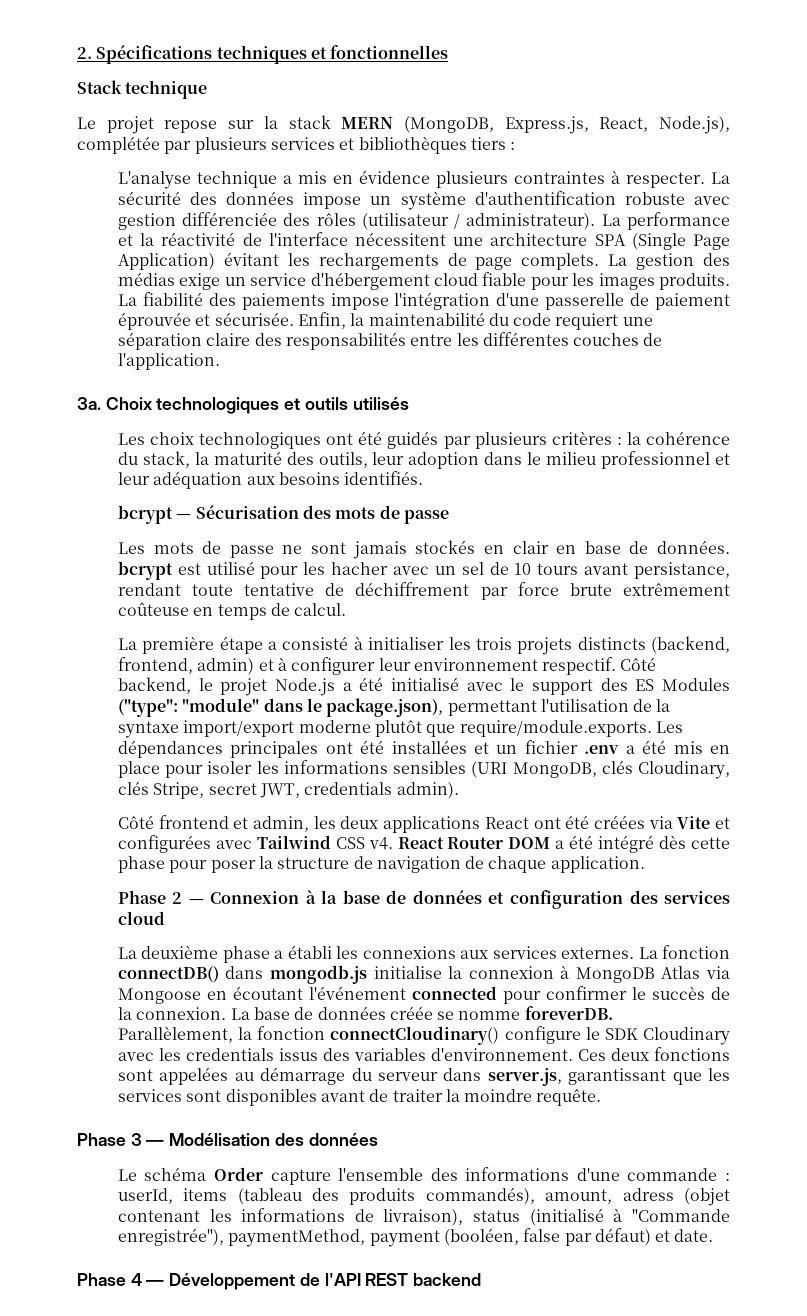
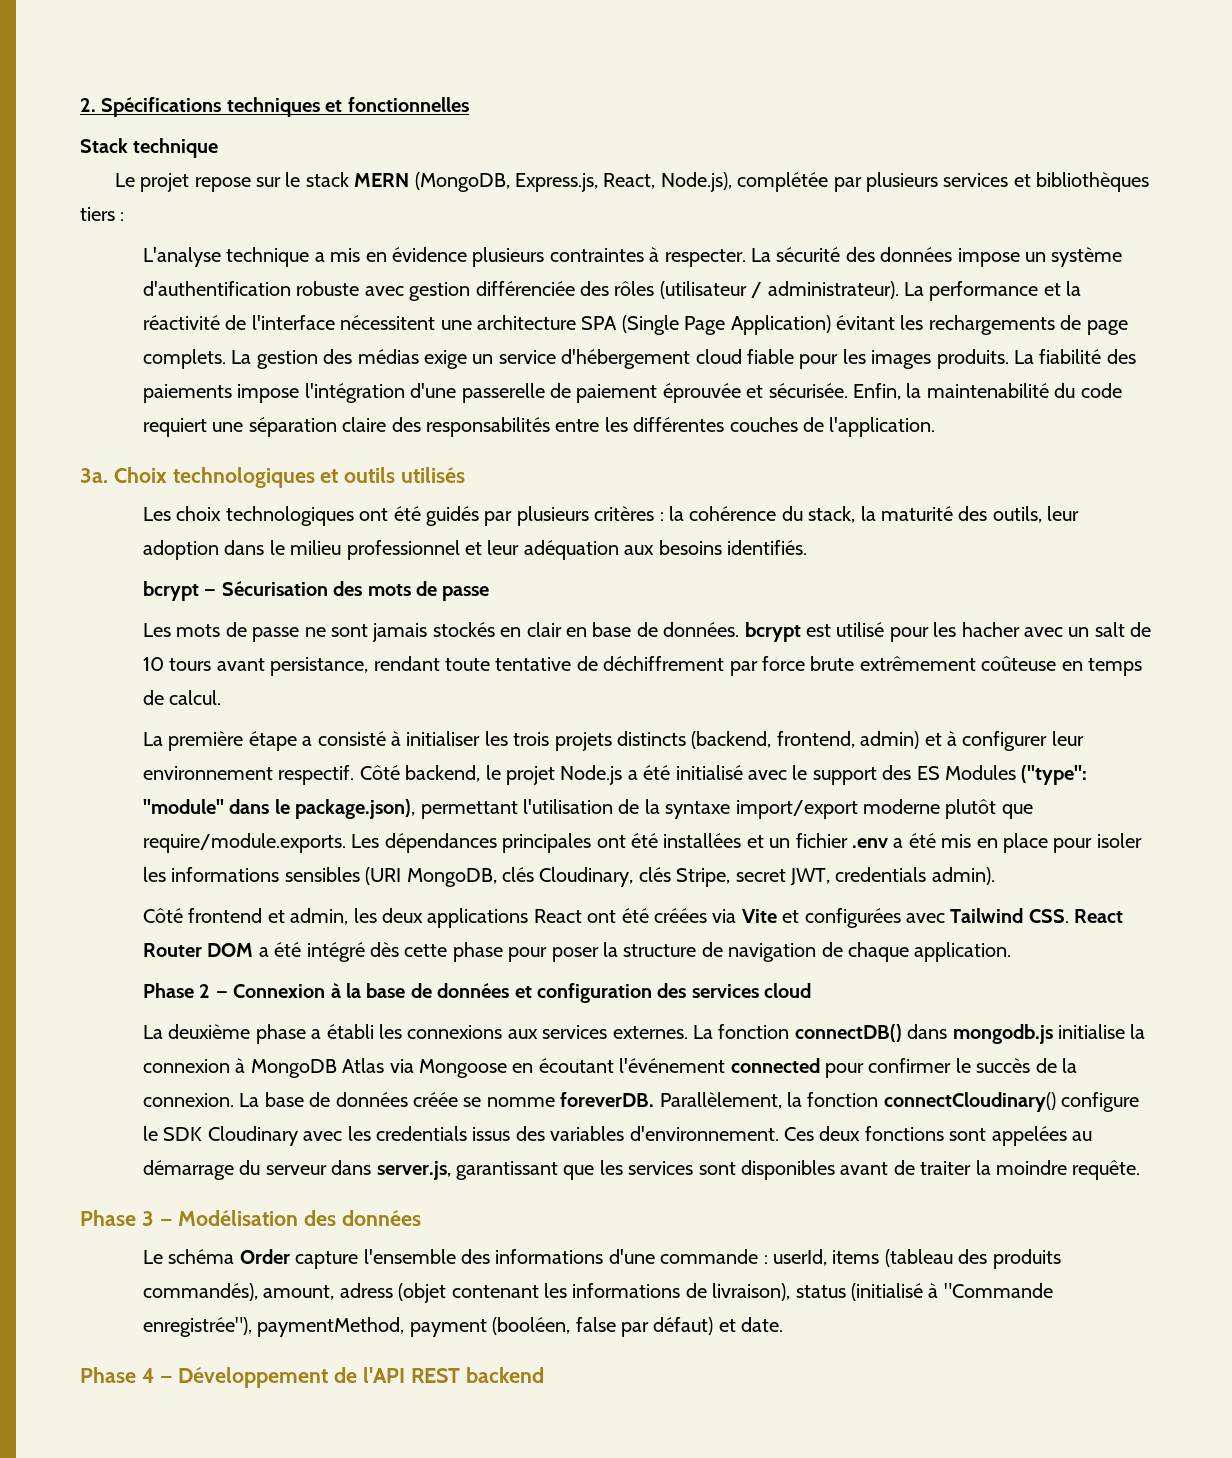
[263,116,278,129] la -> [285,172,301,187] le
[461,562,484,575] sel -> [1094,622,1125,637] salt
[335,837,393,850] CSS v4. -> [1028,909,1069,923] CSS.

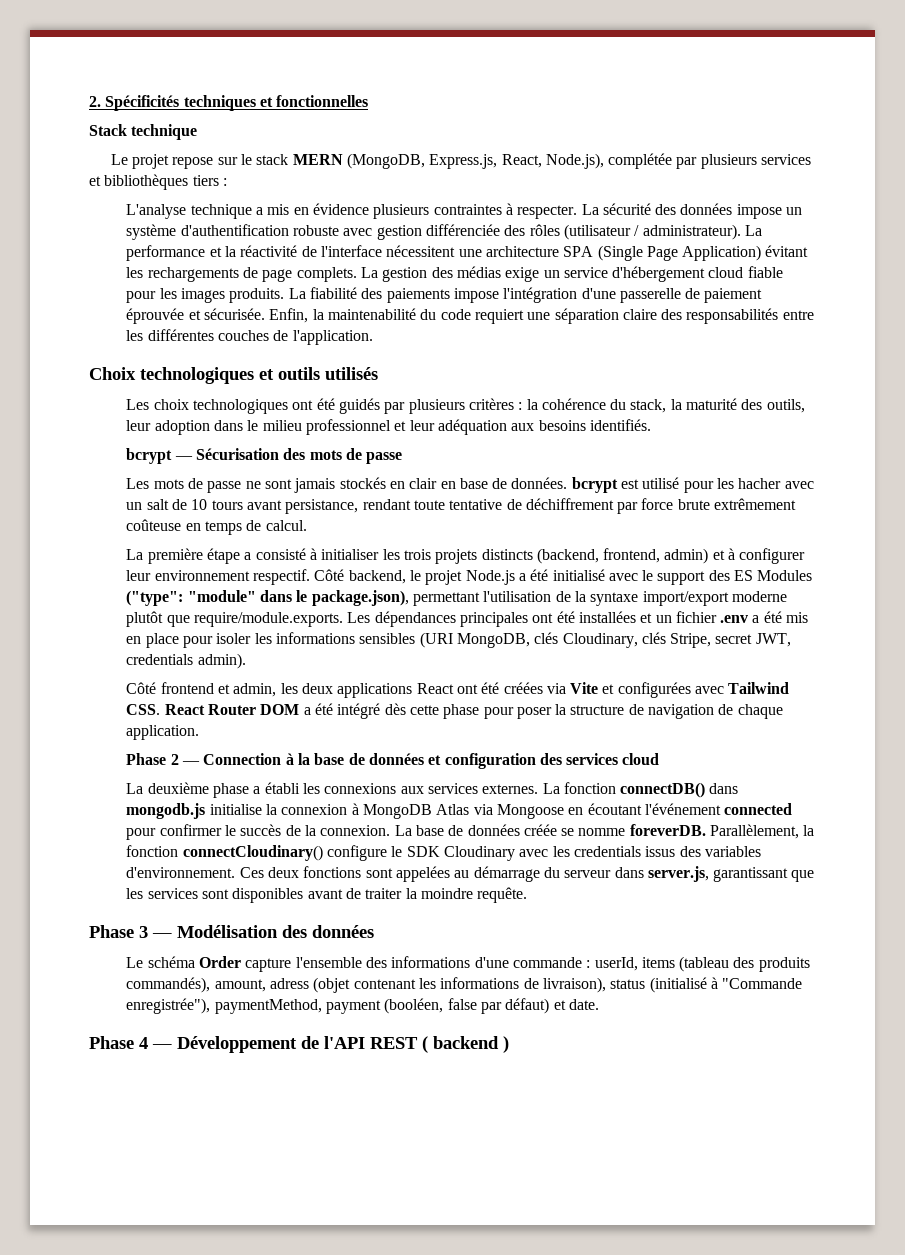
[101,97,222,117] Spécifications -> [105,95,180,111] Spécificités
[80,468,108,483] 3a. -> (373, 337) none
[233,984,326,998] Connexion -> [203,753,282,765] Connection
[465,1367,544,1383] backend -> [422,1036,509,1053] ( backend )

